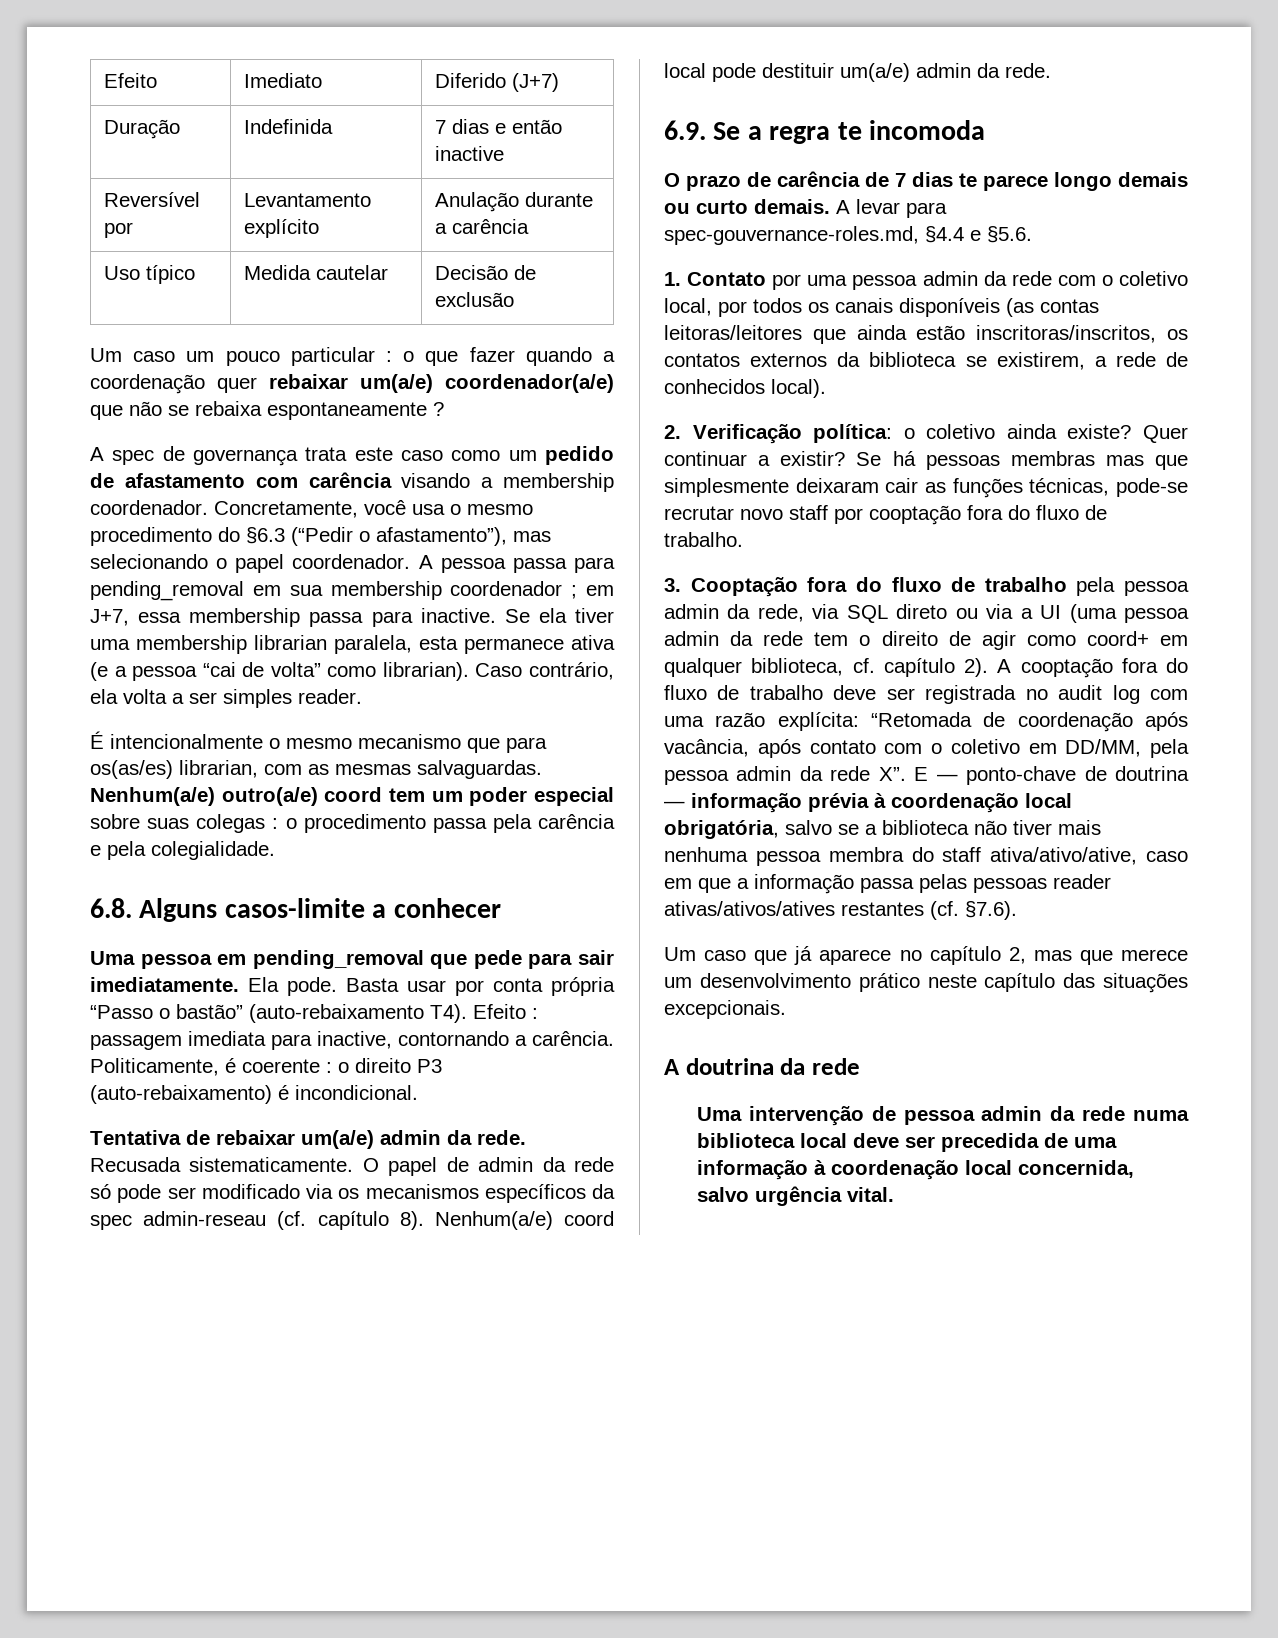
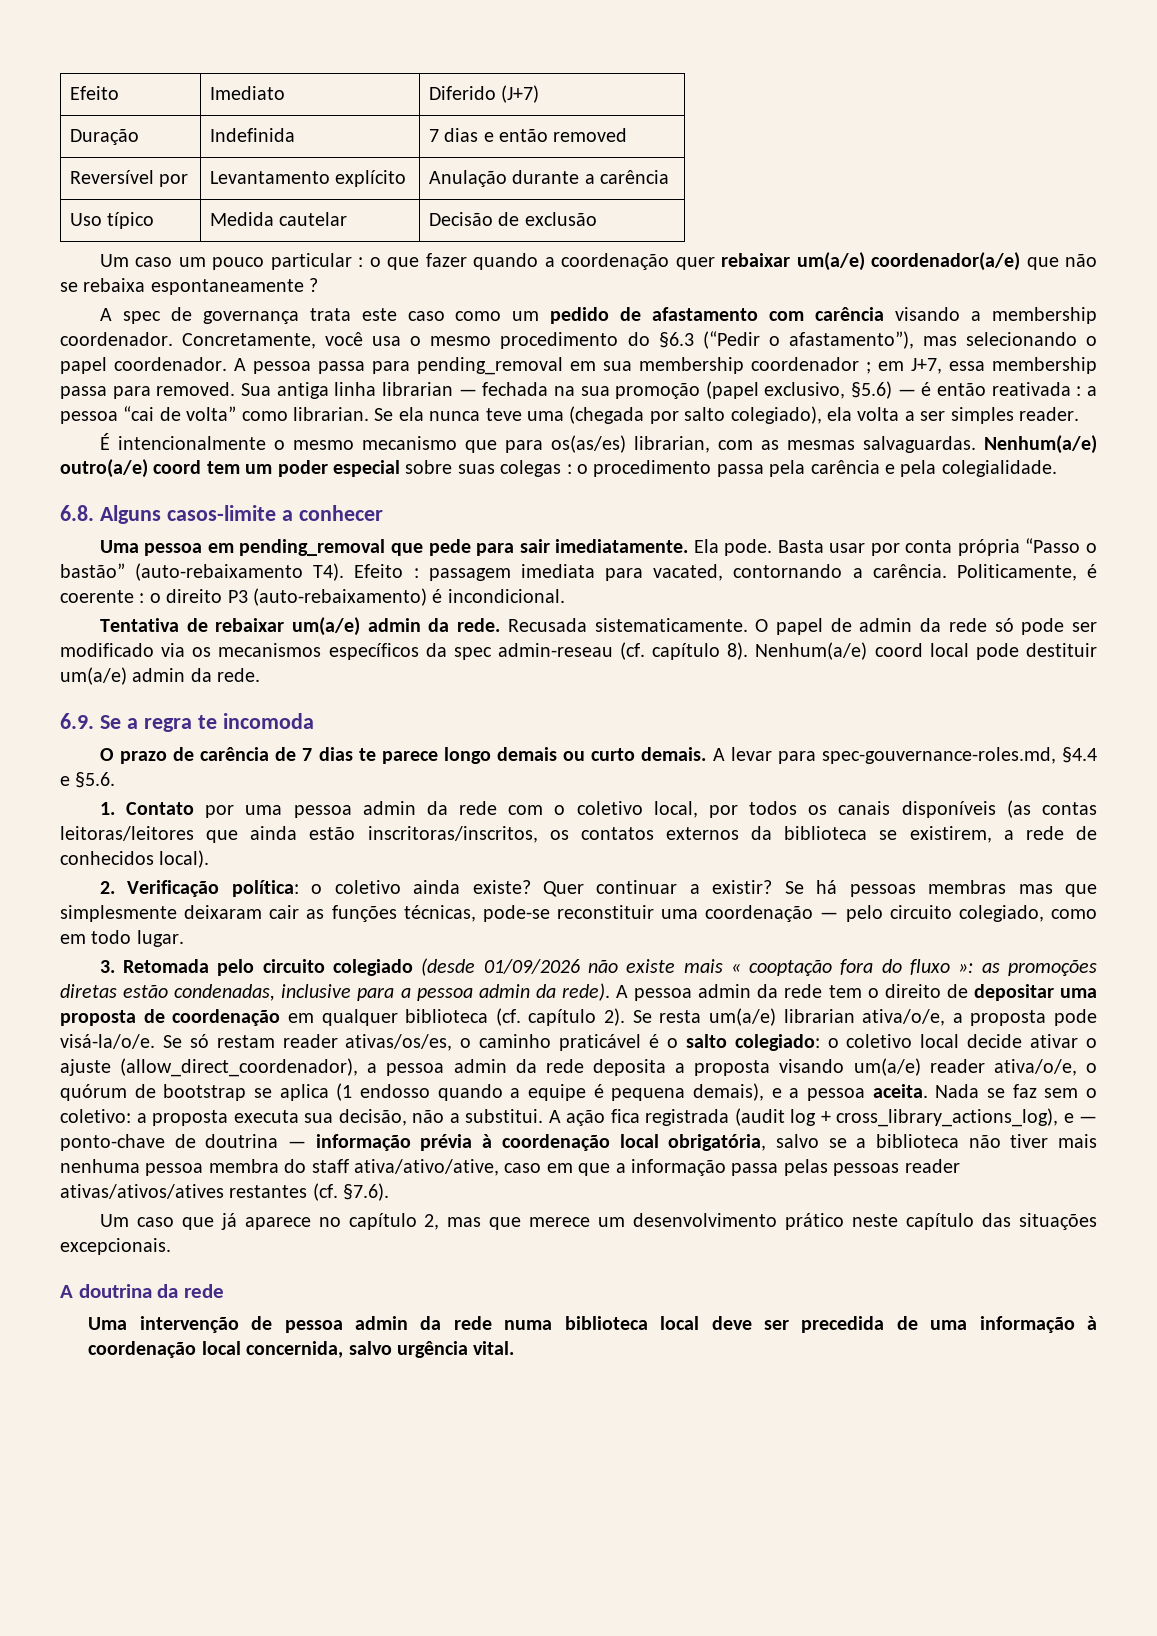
[434,146,504,161] inactive -> [553,128,628,142] removed
[420,608,614,623] [90,635,615,654] [90,662,108,681] inactive. Se ela tiver uma membership librarian paralela, esta permanece ativa (e -> [156,381,1082,399] removed. Sua antiga linha librarian — fechada na sua promoção (papel exclusivo, §5.6) — é então reativada :
[382,662,614,681] librarian). Caso contrário, -> [293,406,822,424] librarian. Se ela nunca teve uma (chegada por salto colegiado),
[317,1031,392,1049] inactive, -> [653,564,724,581] vacated,
[664,505,1107,525] [664,532,743,547] [664,577,1189,597] [664,604,1117,623] recrutar novo staff por cooptação fora do fluxo de trabalho. // 3. Cooptação fora do fluxo de trabalho pela pessoa admin da rede, via SQL direto ou via a UI (uma -> [557,905,1097,922] [60,930,184,947] [99,958,1098,976] [60,983,629,1001] reconstituir uma coordenação — pelo circuito colegiado, como em todo lugar. // 3. Retomada pelo circuito colegiado (desde 01/09/2026 não existe mais « cooptação fora do fluxo »: as promoções diretas estão condenadas, inclusive para a pessoa admin da rede). A
[981,631,1188,650] [664,658,1188,678] [664,685,1188,704] [664,712,1188,732] [664,739,1189,758] [664,766,929,785] agir como coord+ em qualquer biblioteca, cf. capítulo 2). A cooptação fora do fluxo de trabalho deve ser registrada no audit log com uma razão explícita: “Retomada de coordenação após vacância, após contato com o coletivo em DD/MM, pela pessoa admin da rede X”. E -> [973,984,1098,1001] [60,1008,1097,1026] [60,1034,1098,1051] [60,1058,1097,1077] [60,1083,1097,1101] [60,1108,1074,1127] depositar uma proposta de coordenação em qualquer biblioteca (cf. capítulo 2). Se resta um(a/e) librarian ativa/o/e, a proposta pode visá-la/o/e. Se só restam reader ativas/os/es, o caminho praticável é o salto colegiado: o coletivo local decide ativar o ajuste (allow_direct_coordenador), a pessoa admin da rede deposita a proposta visando um(a/e) reader ativa/o/e, o quórum de bootstrap se aplica (1 endosso quando a equipe é pequena demais), e a pessoa aceita. Nada se faz sem o coletivo: a proposta executa sua decisão, não a substitui. A ação fica registrada (audit log + cross_library_actions_log), e

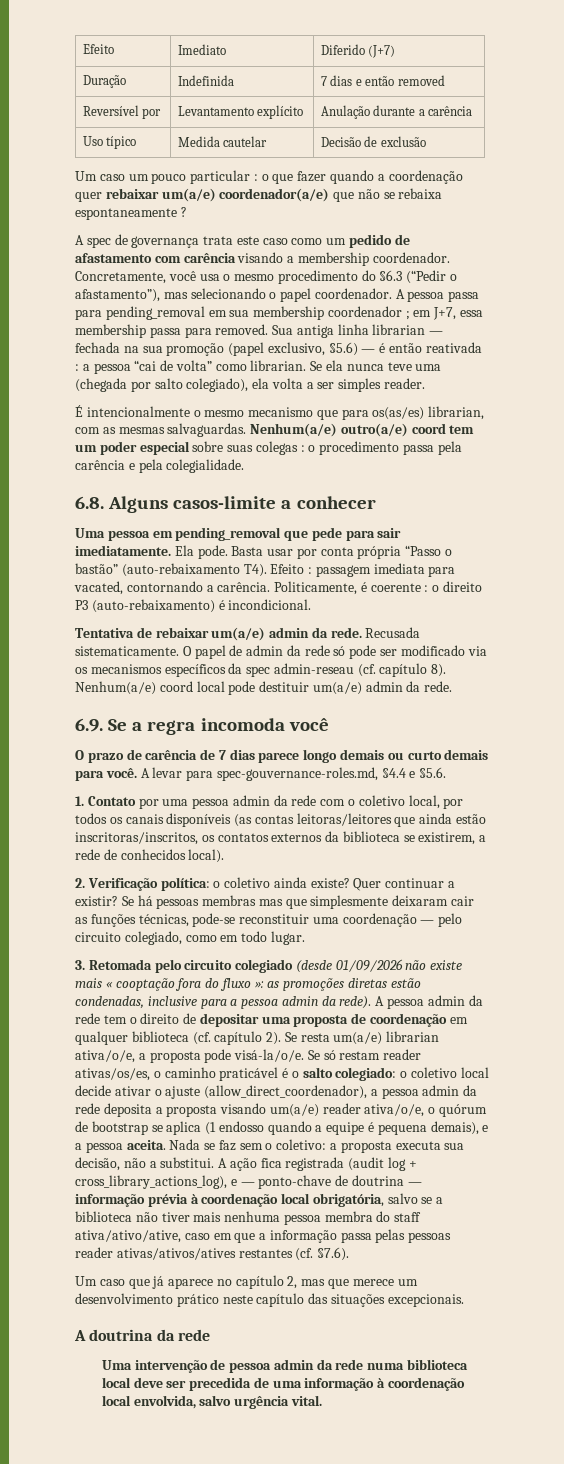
[197,715,217,729] te -> (196, 727) none
(314, 721) none -> [288,718,329,731] você
[358,748,376,761] te -> (255, 754) none
[641,747,707,761] demais. -> [444,749,489,760] [75,768,137,781] demais para você.
[246,1341,344,1358] concernida, -> [133,1395,196,1409] envolvida,

